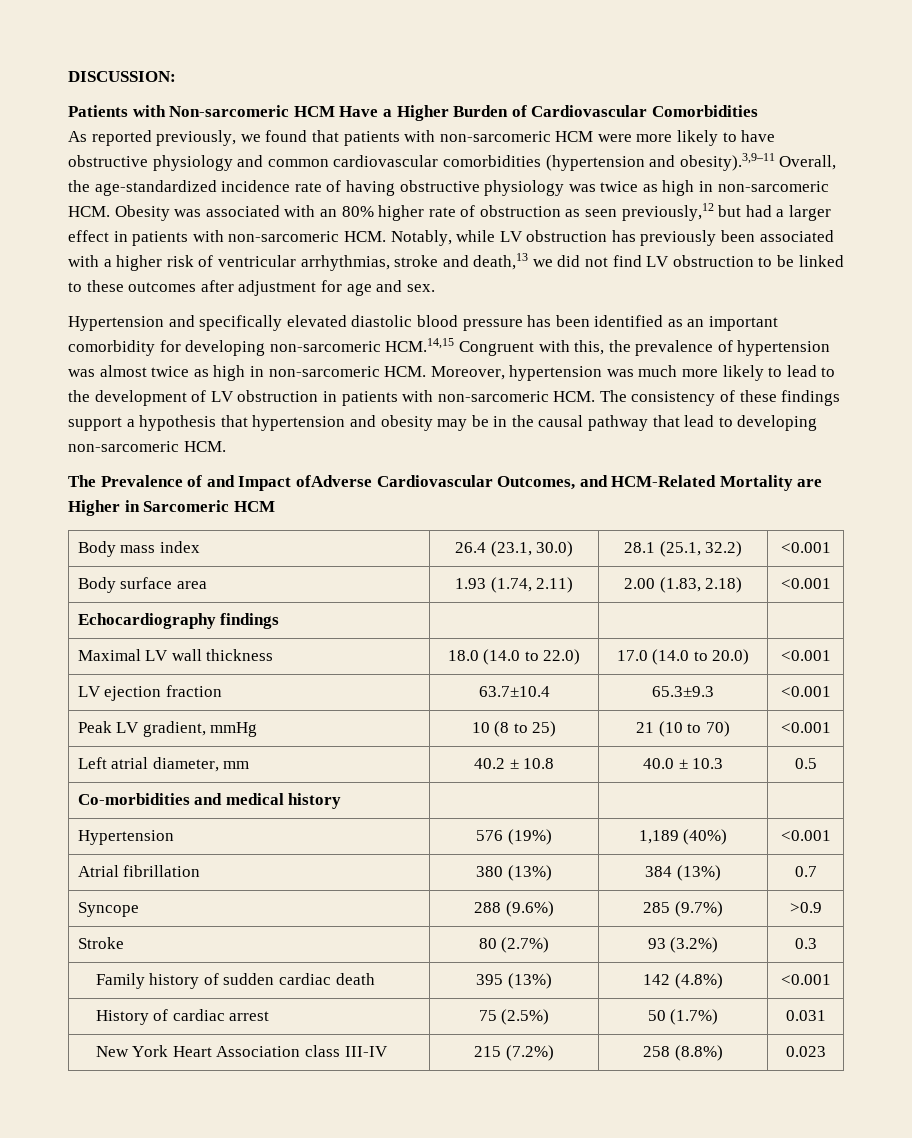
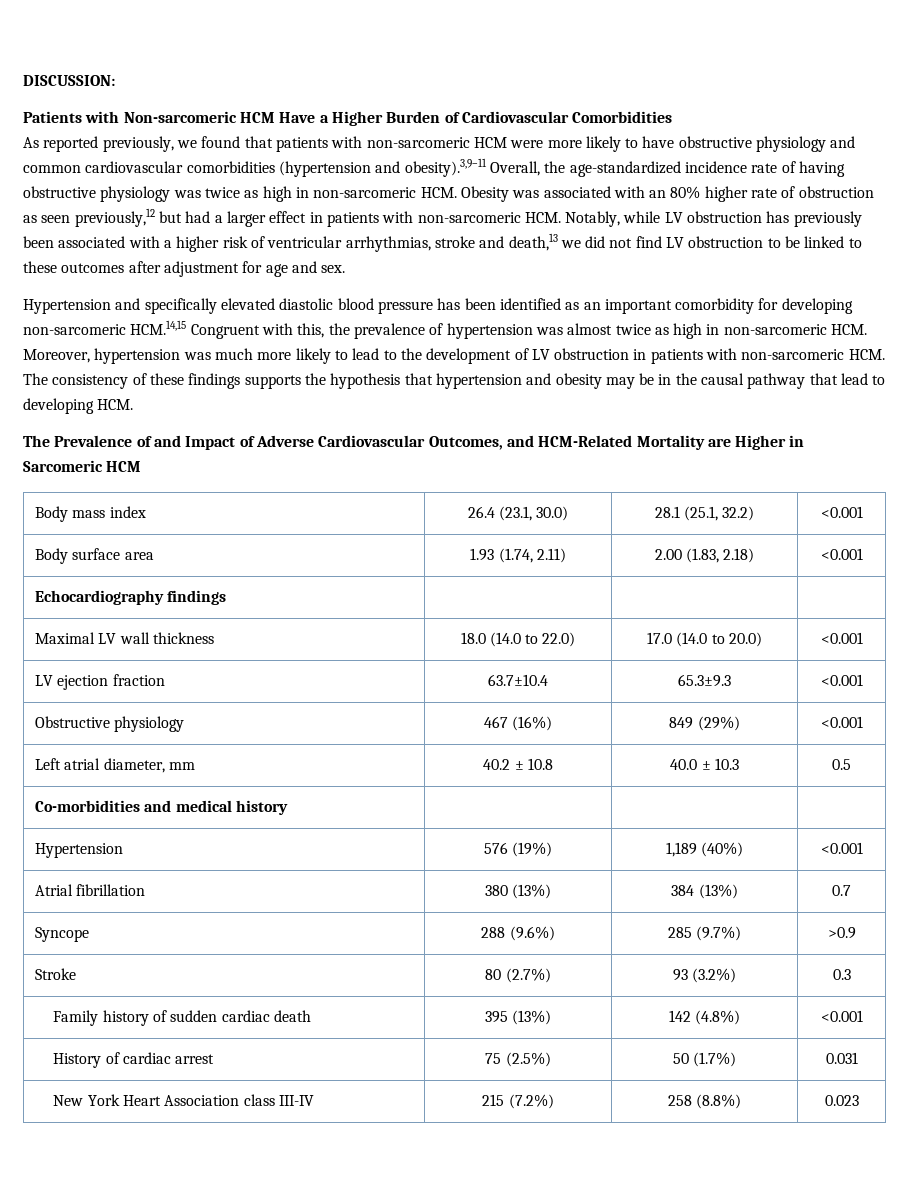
[68,417,135,431] support a -> [244,373,326,389] supports the
[68,441,179,452] non-sarcomeric -> (94, 406) none
[295,475,372,487] ofAdverse -> [239,435,314,447] of Adverse
[77,721,258,737] [471,721,557,737] [636,721,730,737] Peak LV gradient, mmHg | 10 (8 to 25) | 21 (10 to 70) -> [35,716,185,732] [483,716,553,731] [669,716,740,731] Obstructive physiology | 467 (16%) | 849 (29%)

